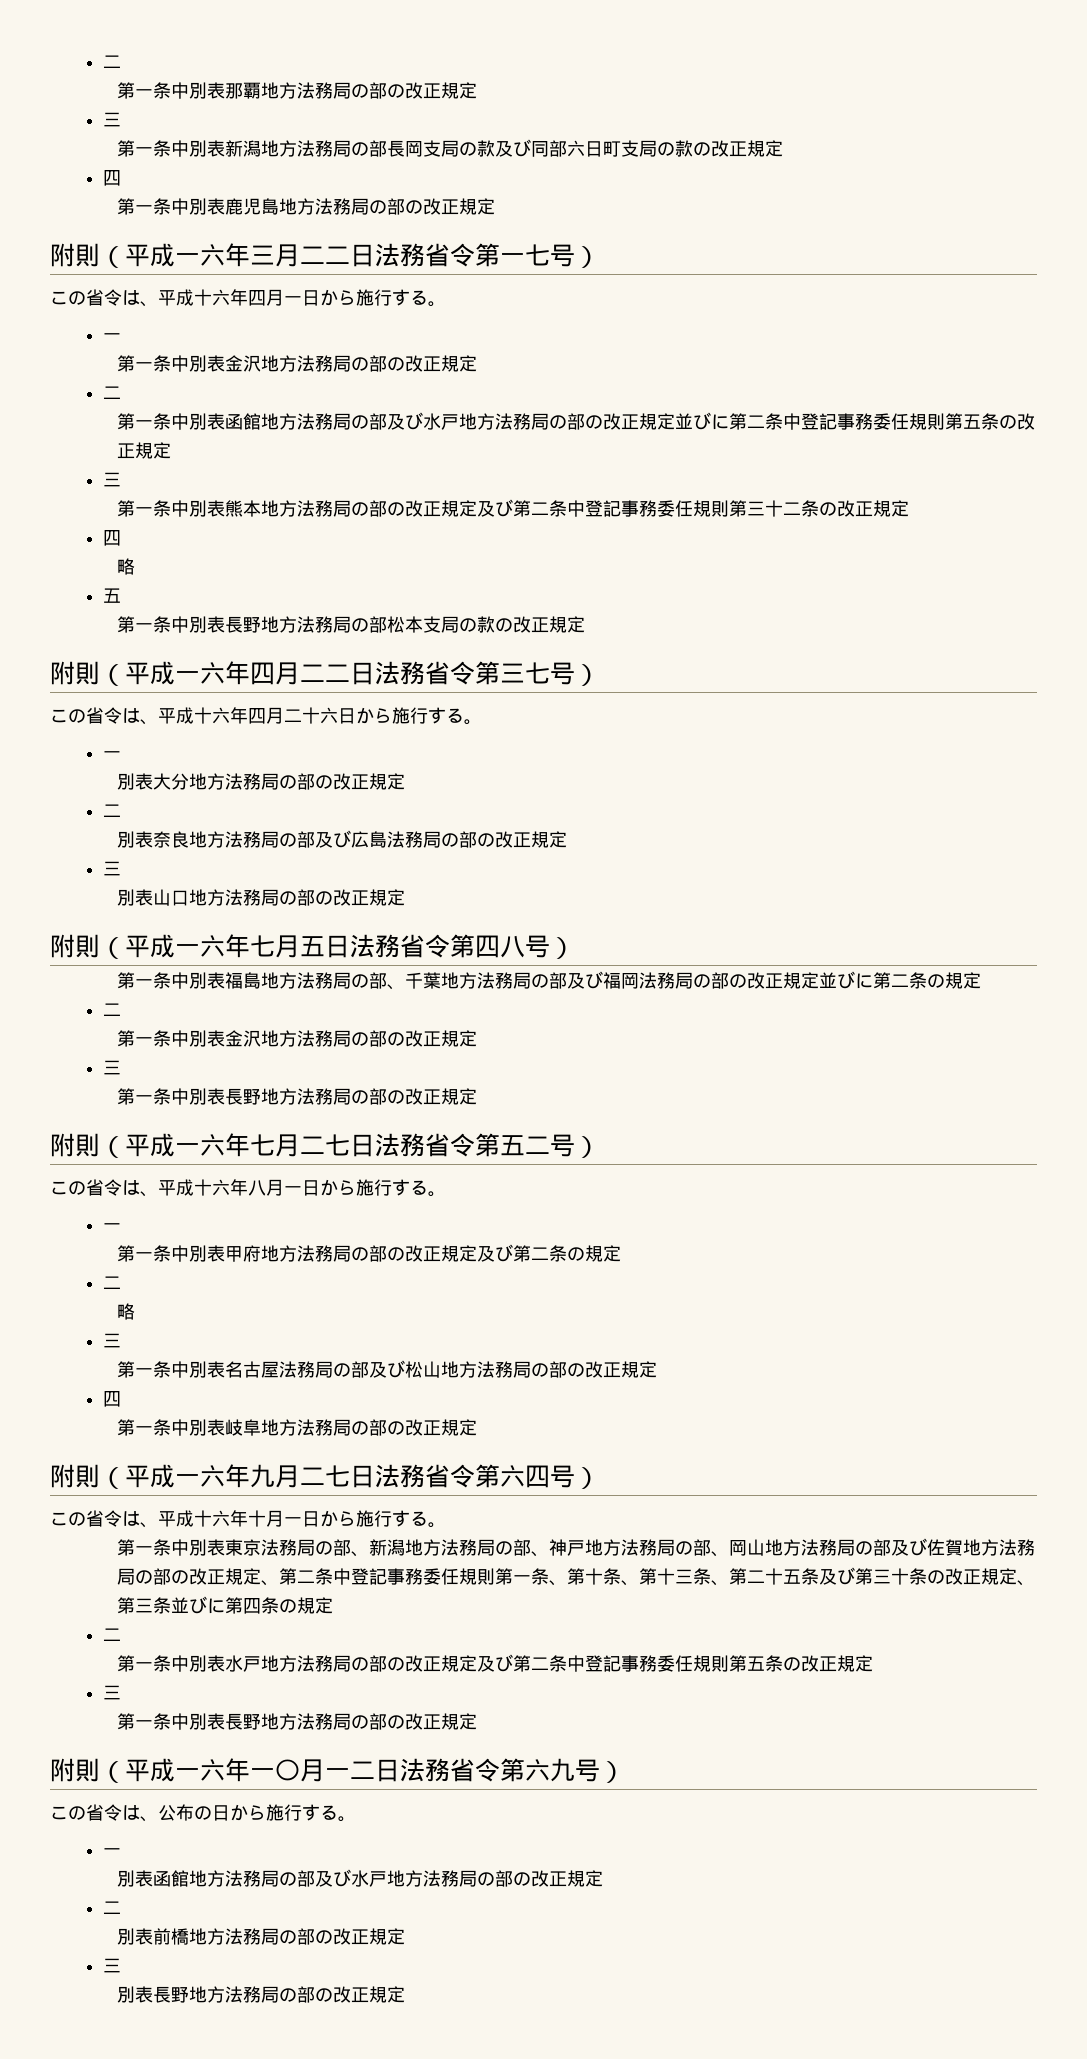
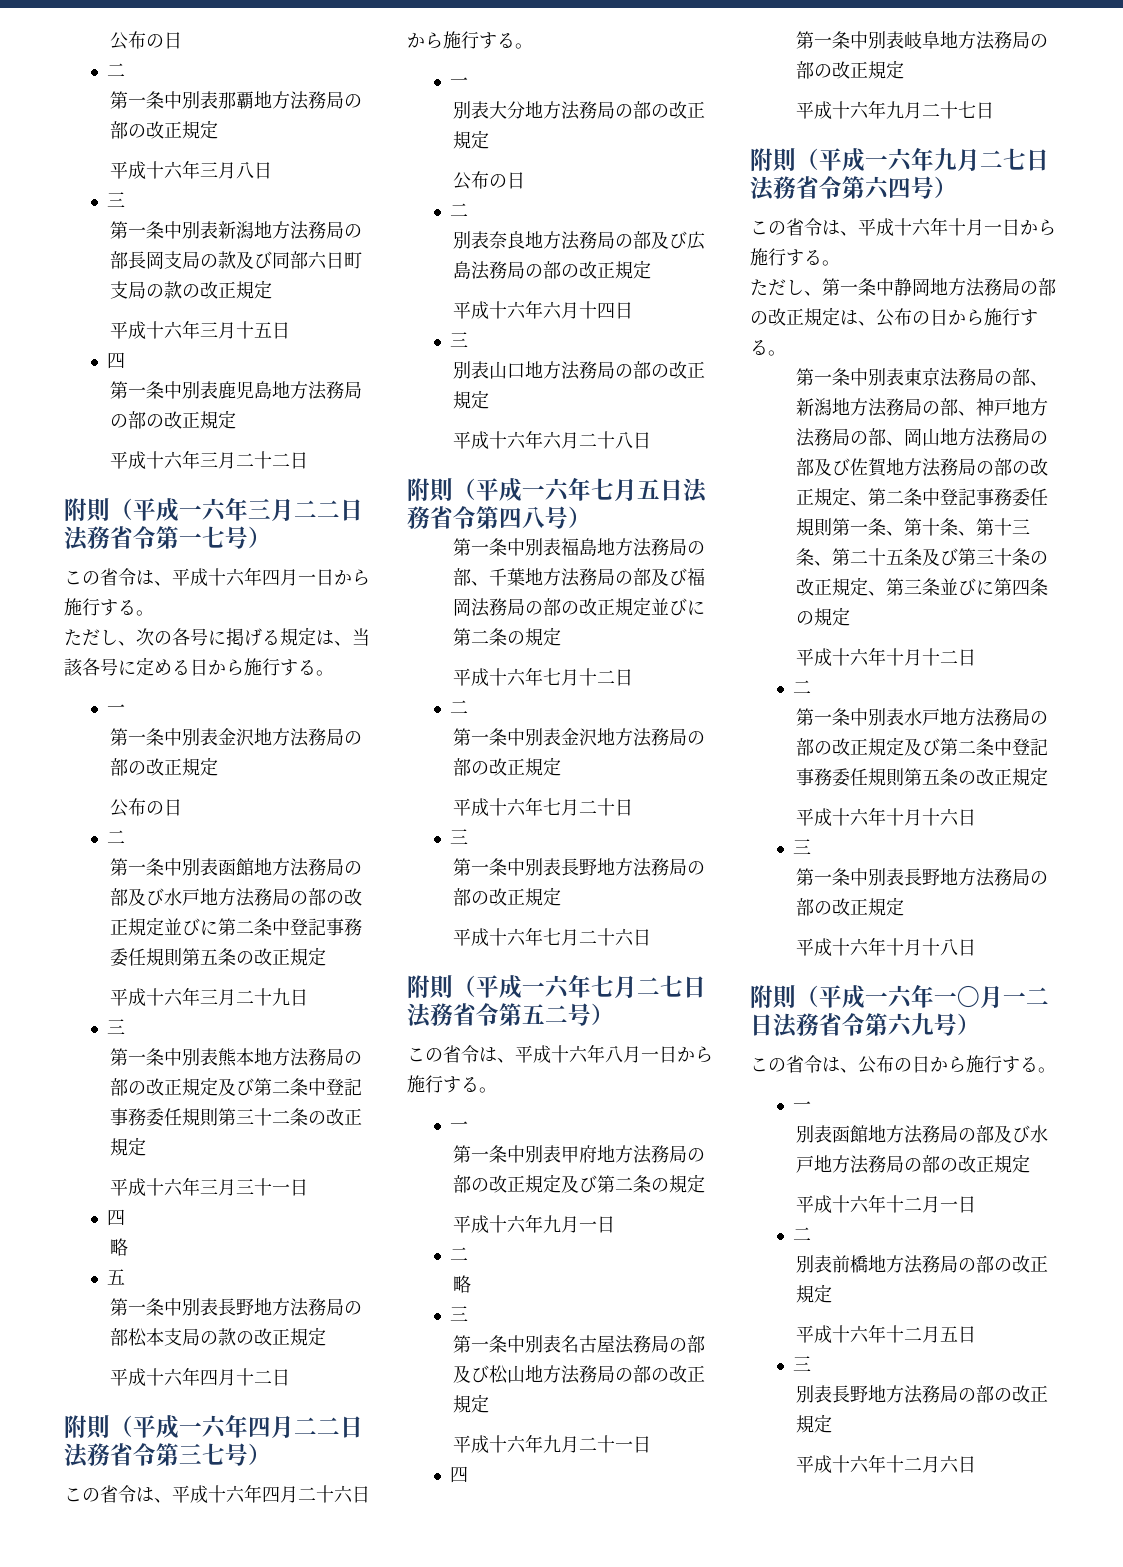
(102, 61) none -> [110,31,183,50] 公布の日 //
(477, 90) none -> [110,160,273,179] // 平成十六年三月八日
(783, 148) none -> [110,320,291,339] // 平成十六年三月十五日
(495, 206) none -> [110,450,309,469] // 平成十六年三月二十二日
(446, 304) none -> [64,627,370,646] [64,657,334,677] // ただし、次の各号に掲げる規定は、当該各号に定める日から施行する。
(477, 363) none -> [110,798,183,817] // 公布の日
(171, 450) none -> [110,987,309,1006] // 平成十六年三月二十九日
(909, 508) none -> [110,1177,309,1196] // 平成十六年三月三十一日
(585, 624) none -> [110,1367,291,1386] // 平成十六年四月十二日
(405, 781) none -> [453,171,526,190] // 公布の日
(567, 839) none -> [453,300,634,319] // 平成十六年六月十四日
(405, 897) none -> [453,430,652,449] // 平成十六年六月二十八日
(981, 980) none -> [453,667,634,686] // 平成十六年七月十二日
(477, 1038) none -> [453,797,634,816] // 平成十六年七月二十日
(477, 1096) none -> [453,927,652,946] // 平成十六年七月二十六日
(621, 1253) none -> [453,1214,616,1233] // 平成十六年九月一日
(657, 1369) none -> [453,1434,652,1453] // 平成十六年九月二十一日
(477, 1427) none -> [796,100,995,119] // 平成十六年九月二十七日
(446, 1525) none -> [750,278,1056,297] [750,307,1038,327] [750,340,786,356] // ただし、第一条中静岡地方法務局の部の改正規定は、公布の日から施行する。
(333, 1605) none -> [796,647,977,666] // 平成十六年十月十二日
(873, 1663) none -> [796,807,977,826] // 平成十六年十月十六日
(477, 1721) none -> [796,937,977,956] // 平成十六年十月十八日
(603, 1878) none -> [796,1194,977,1213] // 平成十六年十二月一日
(405, 1936) none -> [796,1324,977,1343] // 平成十六年十二月五日
(405, 1994) none -> [796,1454,977,1473] // 平成十六年十二月六日

